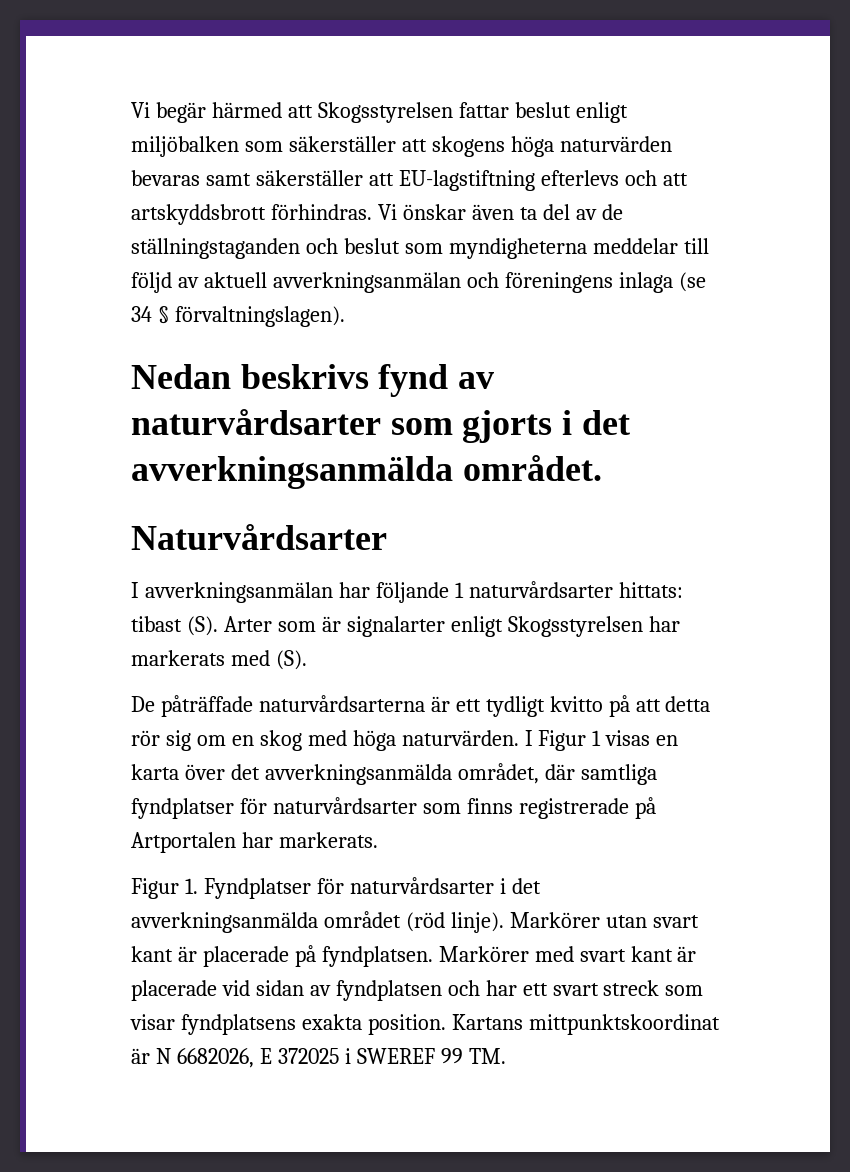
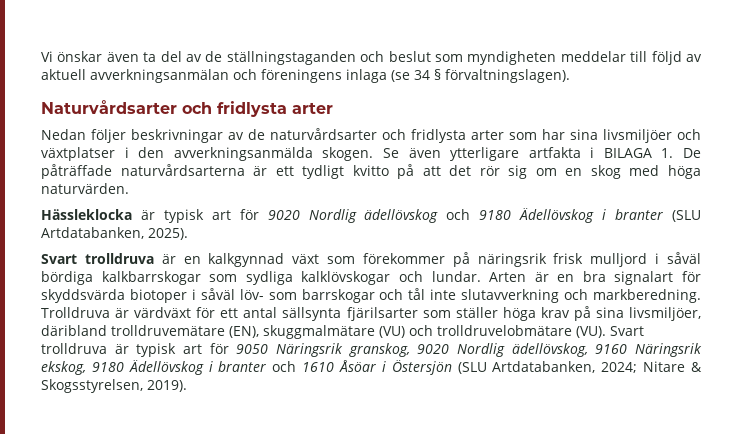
[131,102,628,123] [131,136,672,157] [131,170,688,191] [131,204,397,225] Vi begär härmed att Skogsstyrelsen fattar beslut enligt miljöbalken som säkerställer att skogens höga naturvärden bevaras samt säkerställer att EU-lagstiftning efterlevs och att artskyddsbrott förhindras. Vi -> [41,51,53,62] Vi
[448,238,587,259] myndigheterna -> [467,51,557,65] myndigheten
[131,364,495,397] [131,409,630,443] [131,455,602,489] [131,524,387,550] [131,581,683,603] [131,616,680,637] [131,650,307,670] Nedan beskrivs fynd av naturvårdsarter som gjorts i det avverkningsanmälda området. // Naturvårdsarter // I avverkningsanmälan har följande 1 naturvårdsarter hittats: tibast (S). Arter som är signalarter enligt Skogsstyrelsen har markerats med (S). // -> [41,100,333,117] [41,128,701,143] [41,147,674,161] Naturvårdsarter och fridlysta arter // Nedan följer beskrivningar av de naturvårdsarter och fridlysta arter som har sina livsmiljöer och växtplatser i den avverkningsanmälda skogen. Se även ytterligare artfakta i BILAGA 1.
[665,696,711,712] detta -> [449,165,472,176] det
[524,730,679,751] [131,763,657,785] [131,797,656,819] [131,832,378,853] [131,877,541,899] [131,911,699,933] [131,945,697,967] [131,980,704,1001] [130,1014,720,1035] [131,1048,506,1068] I Figur 1 visas en karta över det avverkningsanmälda området, där samtliga fyndplatser för naturvårdsarter som finns registrerade på Artportalen har markerats. // Figur 1. Fyndplatser för naturvårdsarter i det avverkningsanmälda området (röd linje). Markörer utan svart kant är placerade på fyndplatsen. Markörer med svart kant är placerade vid sidan av fyndplatsen och har ett svart streck som visar fyndplatsens exakta position. Kartans mittpunktskoordinat är N 6682026, E 372025 i SWEREF 99 TM. -> [41,208,701,223] [41,227,188,240] [41,252,701,267] [41,271,701,285] [41,288,701,303] [41,306,701,321] [41,325,644,339] [41,343,702,357] [41,360,702,375] [41,379,187,393] // Hässleklocka är typisk art för 9020 Nordlig ädellövskog och 9180 Ädellövskog i branter (SLU Artdatabanken, 2025). // Svart trolldruva är en kalkgynnad växt som förekommer på näringsrik frisk mulljord i såväl bördiga kalkbarrskogar som sydliga kalklövskogar och lundar. Arten är en bra signalart för skyddsvärda biotoper i såväl löv- som barrskogar och tål inte slutavverkning och markberedning. Trolldruva är värdväxt för ett antal sällsynta fjärilsarter som ställer höga krav på sina livsmiljöer, däribland trolldruvemätare (EN), skuggmalmätare (VU) och trolldruvelobmätare (VU). Svart trolldruva är typisk art för 9050 Näringsrik granskog, 9020 Nordlig ädellövskog, 9160 Näringsrik ekskog, 9180 Ädellövskog i branter och 1610 Åsöar i Östersjön (SLU Artdatabanken, 2024; Nitare & Skogsstyrelsen, 2019).

